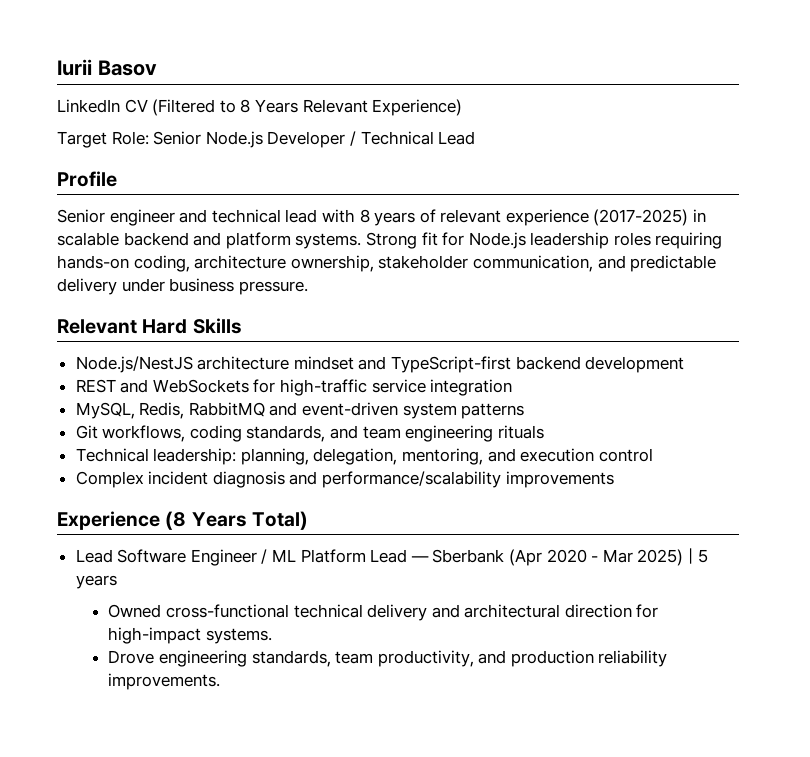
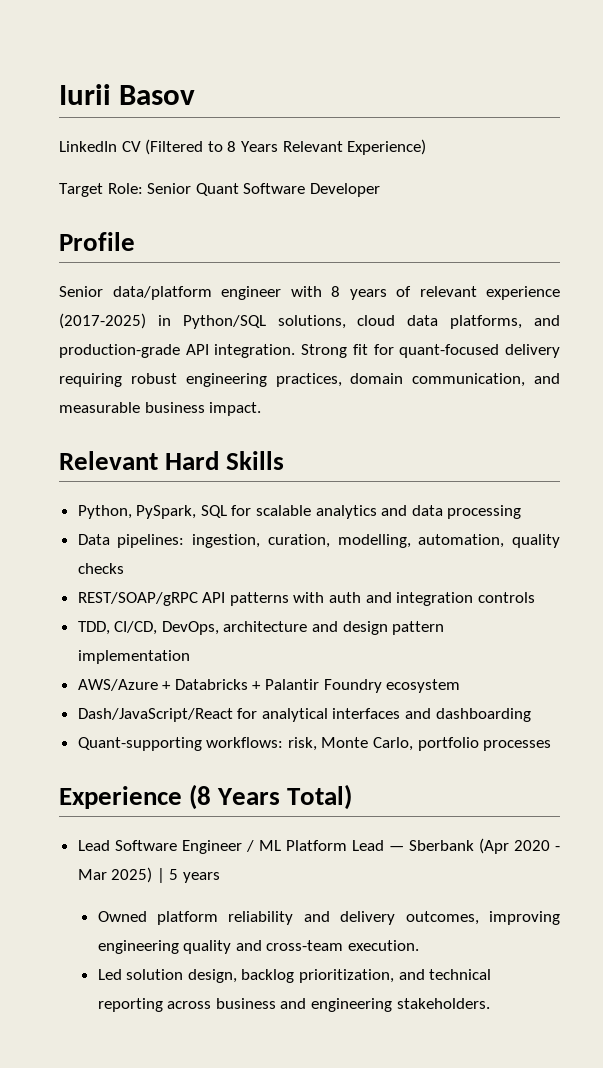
[205,131,263,148] Node.js -> [195,183,306,196] Quant Software
[349,131,476,146] / Technical Lead -> (380, 190) none
[109,209,318,226] engineer and technical lead -> [112,286,281,300] data/platform engineer
[57,232,723,249] [57,255,717,272] [57,278,308,295] [57,318,242,334] [75,356,685,373] [75,379,513,396] [75,402,525,419] [75,425,544,442] [75,448,653,465] [75,471,614,488] scalable backend and platform systems. Strong fit for Node.js leadership roles requiring hands-on coding, architecture ownership, stakeholder communication, and predictable delivery under business pressure. // Relevant Hard Skills // Node.js/NestJS architecture mindset and TypeScript-first backend development // REST and WebSockets for high-traffic service integration // MySQL, Redis, RabbitMQ and event-driven system patterns // Git workflows, coding standards, and team engineering rituals // Technical leadership: planning, delegation, mentoring, and execution control // Complex incident diagnosis and performance/scalability improvements -> [182,315,560,329] [59,344,560,358] [59,373,560,387] [59,402,262,416] [59,451,285,470] [77,505,522,519] [77,534,560,548] [77,563,124,574] [77,592,535,606] [77,621,445,635] [77,650,190,664] [77,679,461,693] [77,708,531,722] [77,737,552,751] Python/SQL solutions, cloud data platforms, and production-grade API integration. Strong fit for quant-focused delivery requiring robust engineering practices, domain communication, and measurable business impact. // Relevant Hard Skills // Python, PySpark, SQL for scalable analytics and data processing // Data pipelines: ingestion, curation, modelling, automation, quality checks // REST/SOAP/gRPC API patterns with auth and integration controls // TDD, CI/CD, DevOps, architecture and design pattern implementation // AWS/Azure + Databricks + Palantir Foundry ecosystem // Dash/JavaScript/React for analytical interfaces and dashboarding // Quant-supporting workflows: risk, Monte Carlo, portfolio processes
[165,604,659,621] [108,627,272,644] [108,650,668,667] [108,673,221,690] cross-functional technical delivery and architectural direction for high-impact systems. // Drove engineering standards, team productivity, and production reliability improvements. -> [157,911,560,925] [97,940,420,954] [97,969,492,983] [97,998,490,1012] platform reliability and delivery outcomes, improving engineering quality and cross-team execution. // Led solution design, backlog prioritization, and technical reporting across business and engineering stakeholders.

